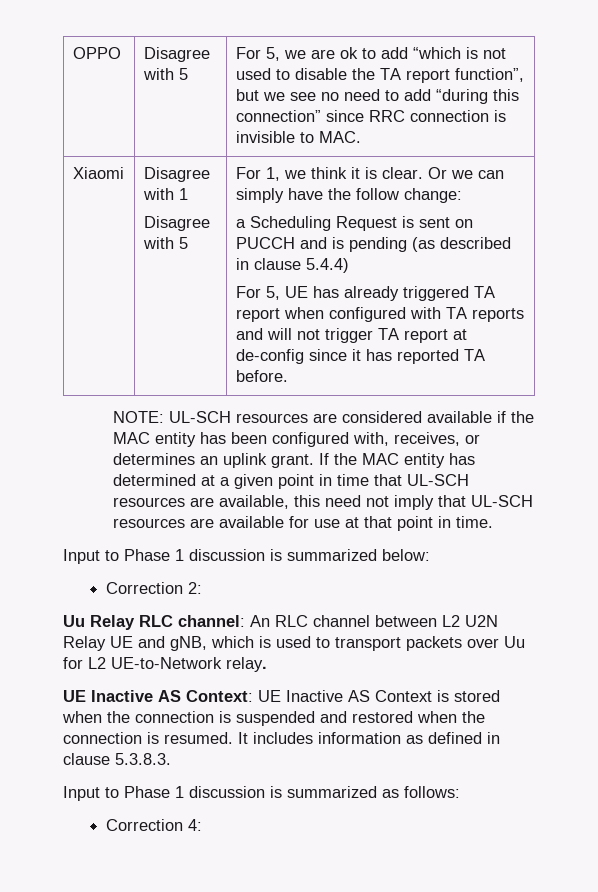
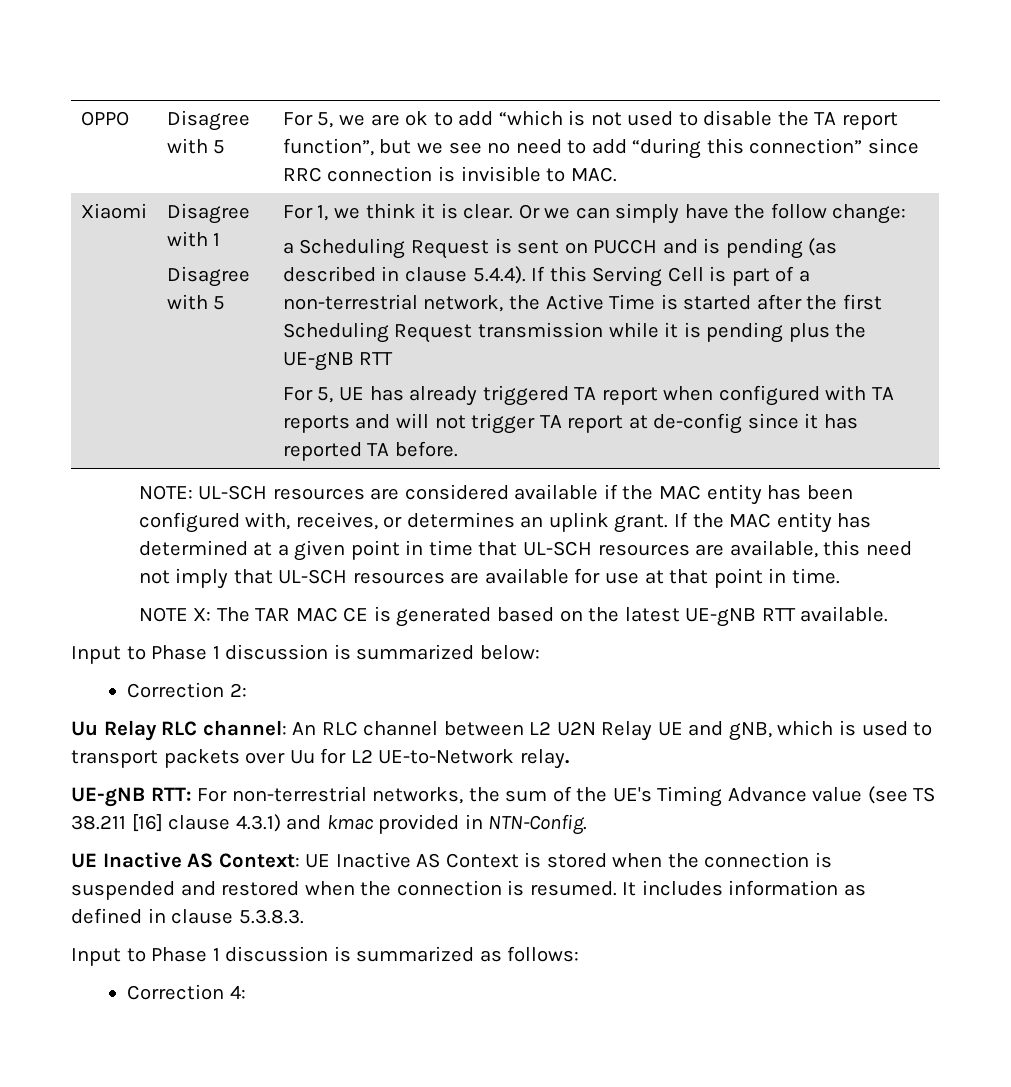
[305,258,349,273] 5.4.4) -> [472,266,810,287] [282,294,882,312] [282,322,867,343] [282,352,394,371] 5.4.4). If this Serving Cell is part of a non-terrestrial network, the Active Time is started after the first Scheduling Request transmission while it is pending plus the UE-gNB RTT
(493, 522) none -> [138,606,889,627] // NOTE X: The TAR MAC CE is generated based on the latest UE-gNB RTT available.
(267, 664) none -> [71,786,936,807] [71,814,588,835] // UE-gNB RTT: For non-terrestrial networks, the sum of the UE's Timing Advance value (see TS 38.211 [16] clause 4.3.1) and kmac provided in NTN-Config.

